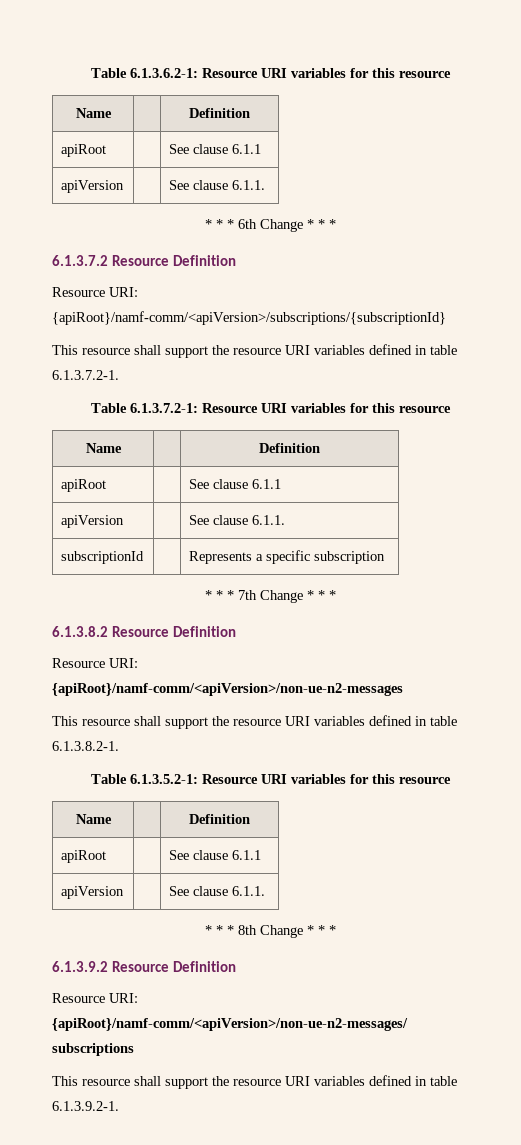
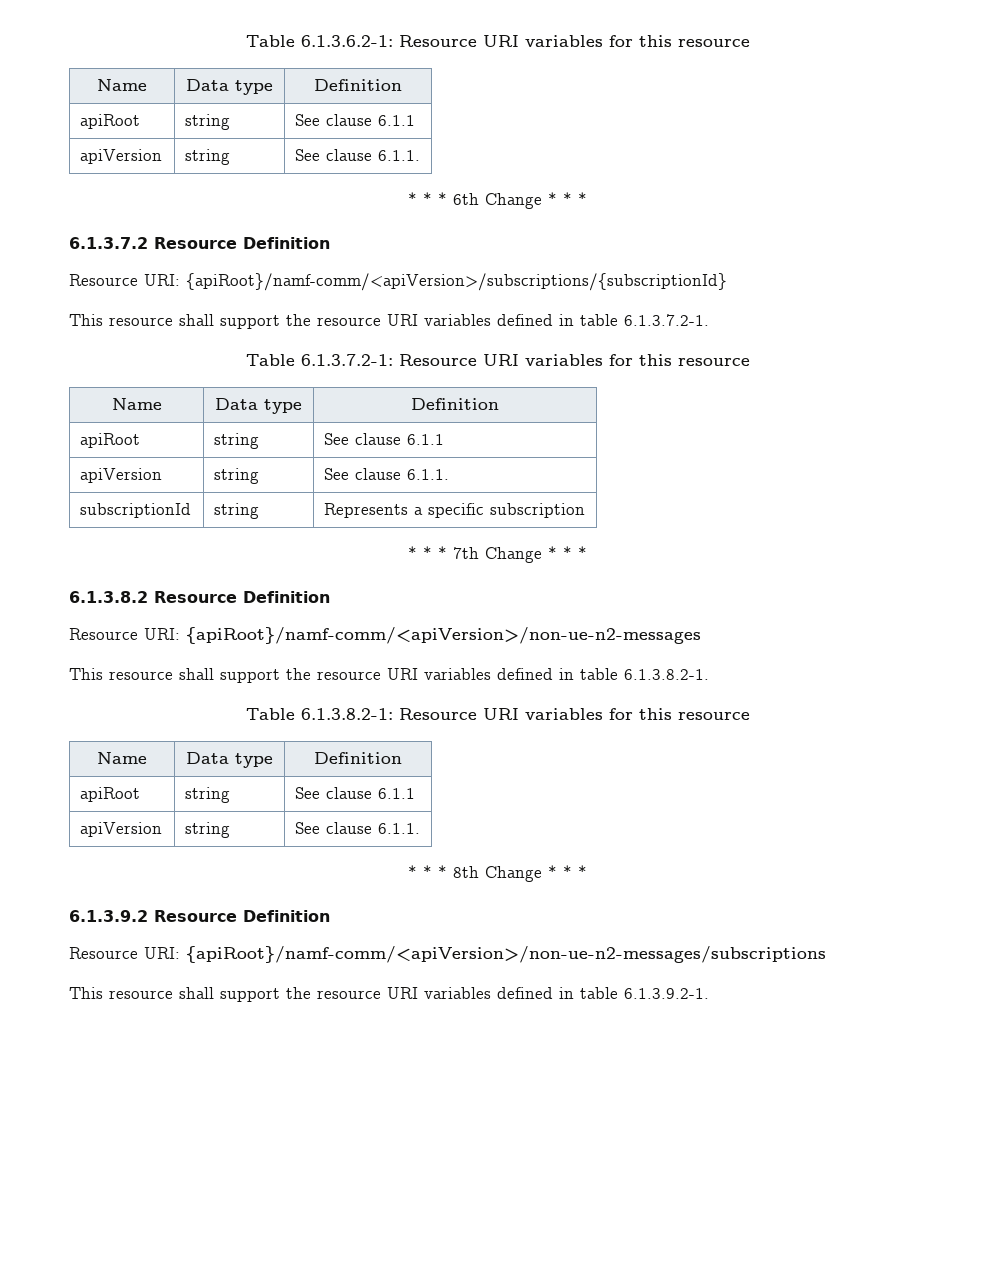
[189,108,250,118] [61,144,107,157] [169,144,262,154] [61,180,125,193] | Definition // apiRoot | | See clause 6.1.1 // apiVersion | -> [186,79,273,95] [314,79,402,91] [80,114,141,129] [185,114,231,130] [295,114,416,126] [80,149,163,164] [185,149,231,165] Data type | Definition // apiRoot | string | See clause 6.1.1 // apiVersion | string
[259,443,320,453] [61,479,107,492] [189,479,282,489] [61,515,125,528] | Definition // apiRoot | | See clause 6.1.1 // apiVersion | -> [215,398,302,414] [411,398,499,410] [80,433,141,448] [214,433,260,449] [324,433,445,445] [80,468,163,483] [214,468,260,484] Data type | Definition // apiRoot | string | See clause 6.1.1 // apiVersion | string
(145, 557) none -> [214,503,260,519] string
[129,774,451,784] [75,814,112,824] [189,814,250,824] [61,850,107,863] [169,850,262,860] [61,886,125,899] 6.1.3.5.2-1: Resource URI variables for this resource // Name | | Definition // apiRoot | | See clause 6.1.1 // apiVersion | -> [300,708,750,720] [97,752,147,764] [186,752,273,768] [314,752,402,764] [80,787,141,802] [185,787,231,803] [295,787,416,799] [80,822,163,837] [185,822,231,838] 6.1.3.8.2-1: Resource URI variables for this resource // Name | Data type | Definition // apiRoot | string | See clause 6.1.1 // apiVersion | string

